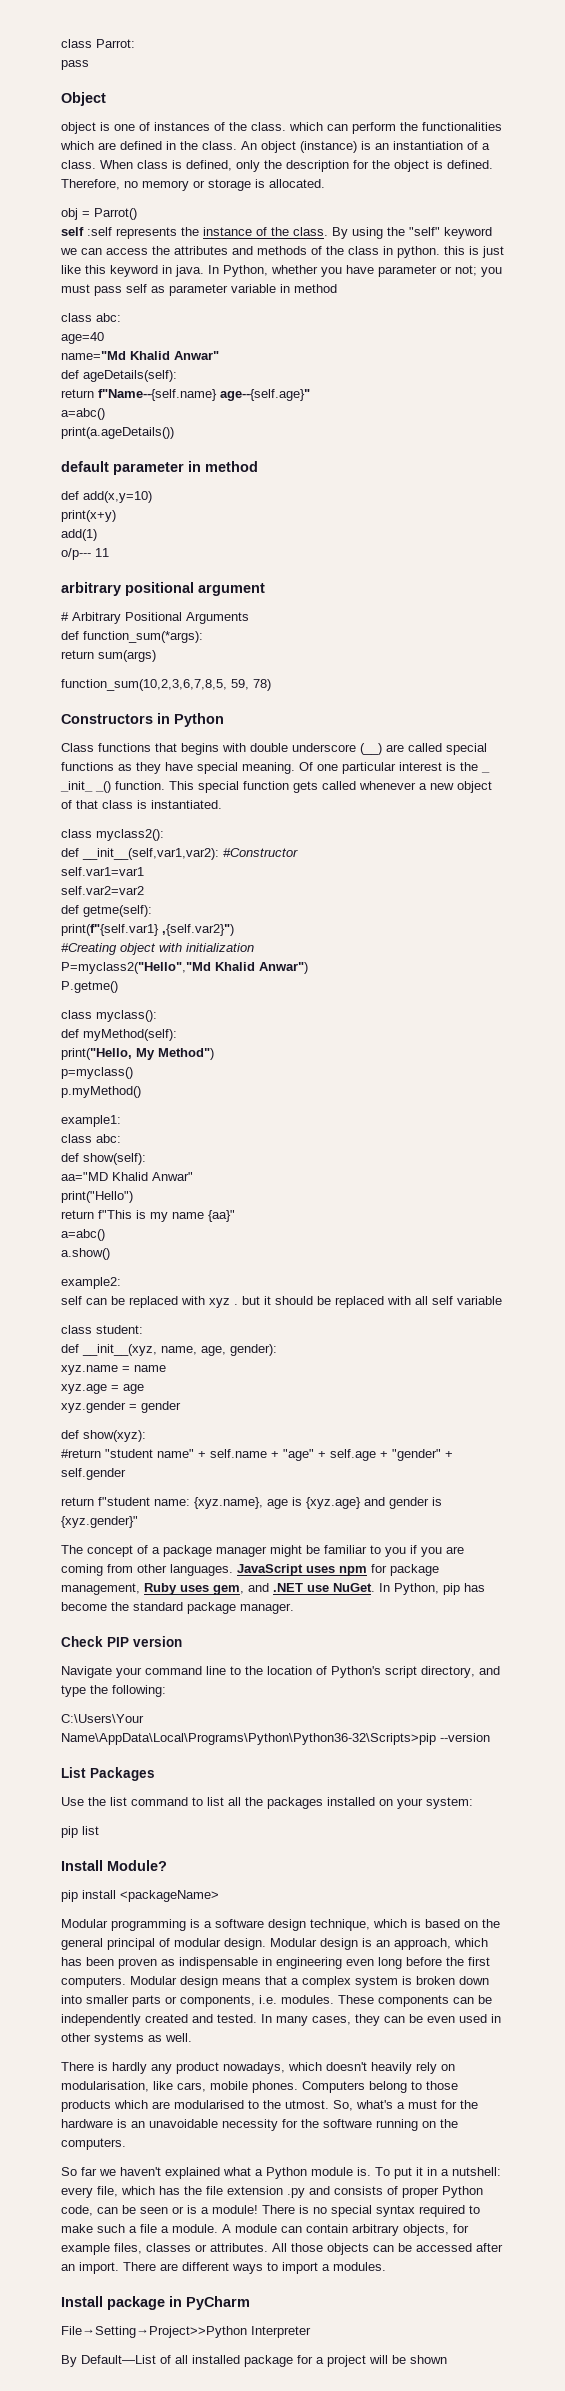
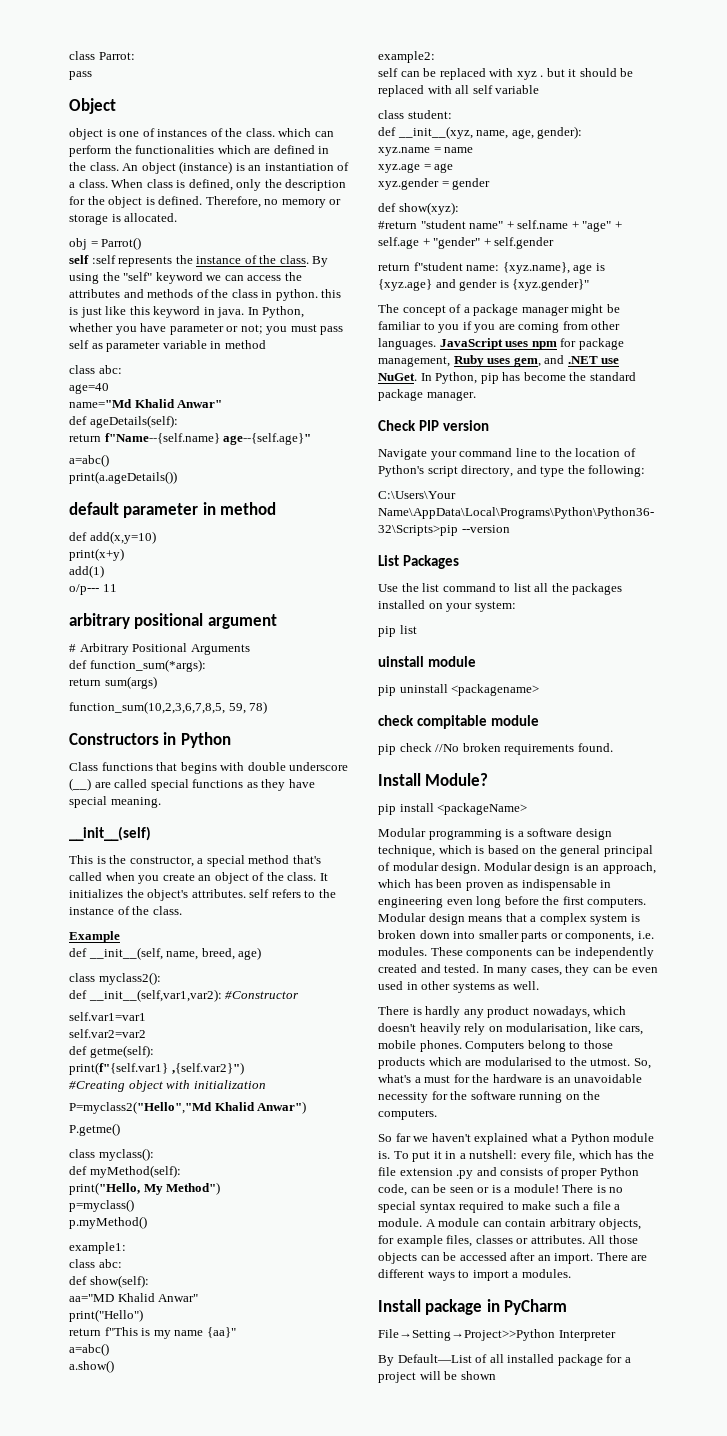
[299,762,478,774] [481,771,490,773] [60,781,492,793] [61,800,222,809] Of one particular interest is the _ _init_ _() function. This special function gets called whenever a new object of that class is instantiated. -> [69,826,151,841] [69,855,321,867] [69,872,328,884] [69,889,336,901] [69,906,182,915] [69,931,120,943] [69,947,262,960] // __init__(self) // This is the constructor, a special method that's called when you create an object of the class. It initializes the object's attributes. self refers to the instance of the class. // Example // def __init__(self, name, breed, age)
(99, 1830) none -> [378,656,476,667] [378,684,540,696] [378,715,539,729] [378,743,613,755] // uinstall module // pip uninstall <packagename> // check compitable module // pip check //No broken requirements found.

